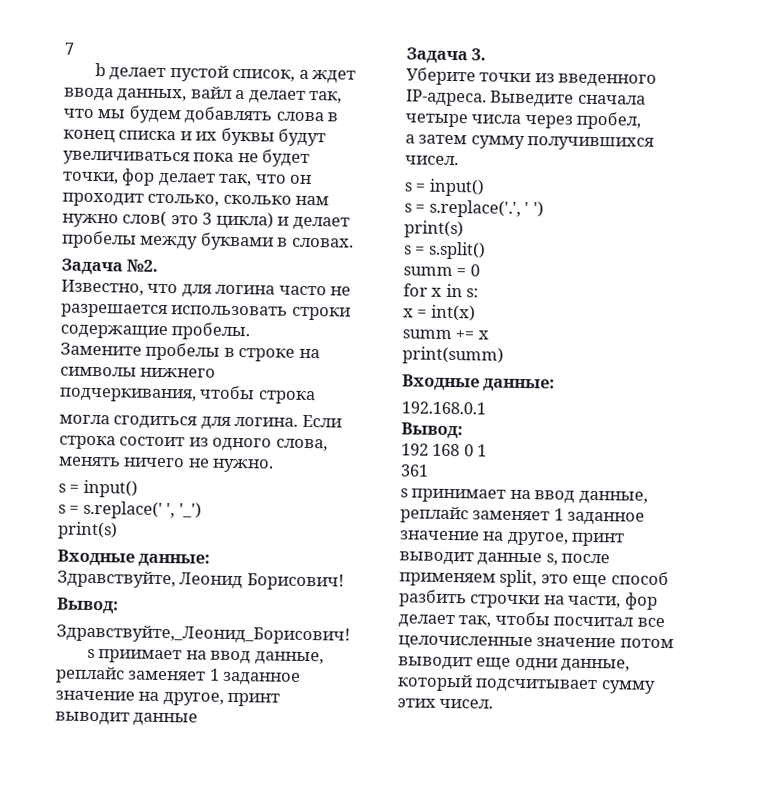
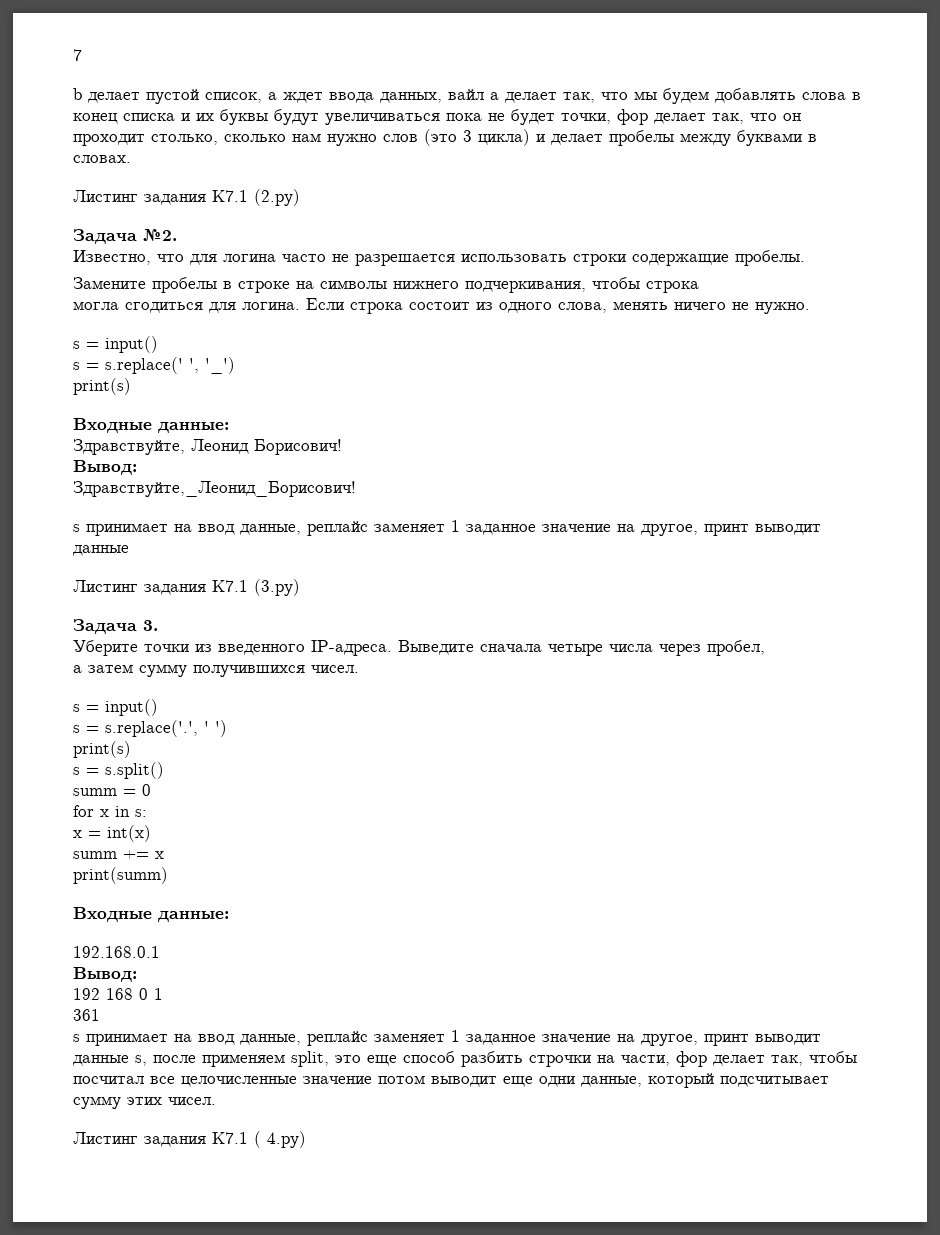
[122,210,199,228] слов( это -> [383,129,457,146] слов (это
(354, 242) none -> [73,189,300,206] // Листинг задания K7.1 (2.py)
[98,649,183,664] приимает -> [86,523,168,536] принимает
(199, 719) none -> [73,579,300,596] // Листинг задания K7.1 (3.py)
(494, 703) none -> [73,1131,306,1148] // Листинг задания K7.1 ( 4.py)

